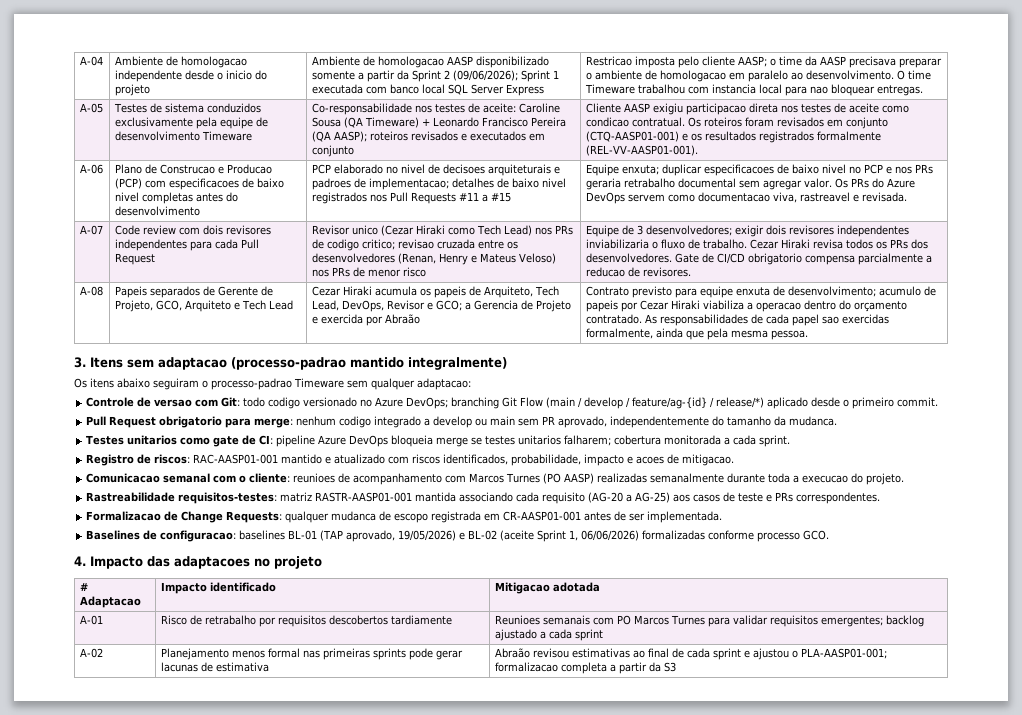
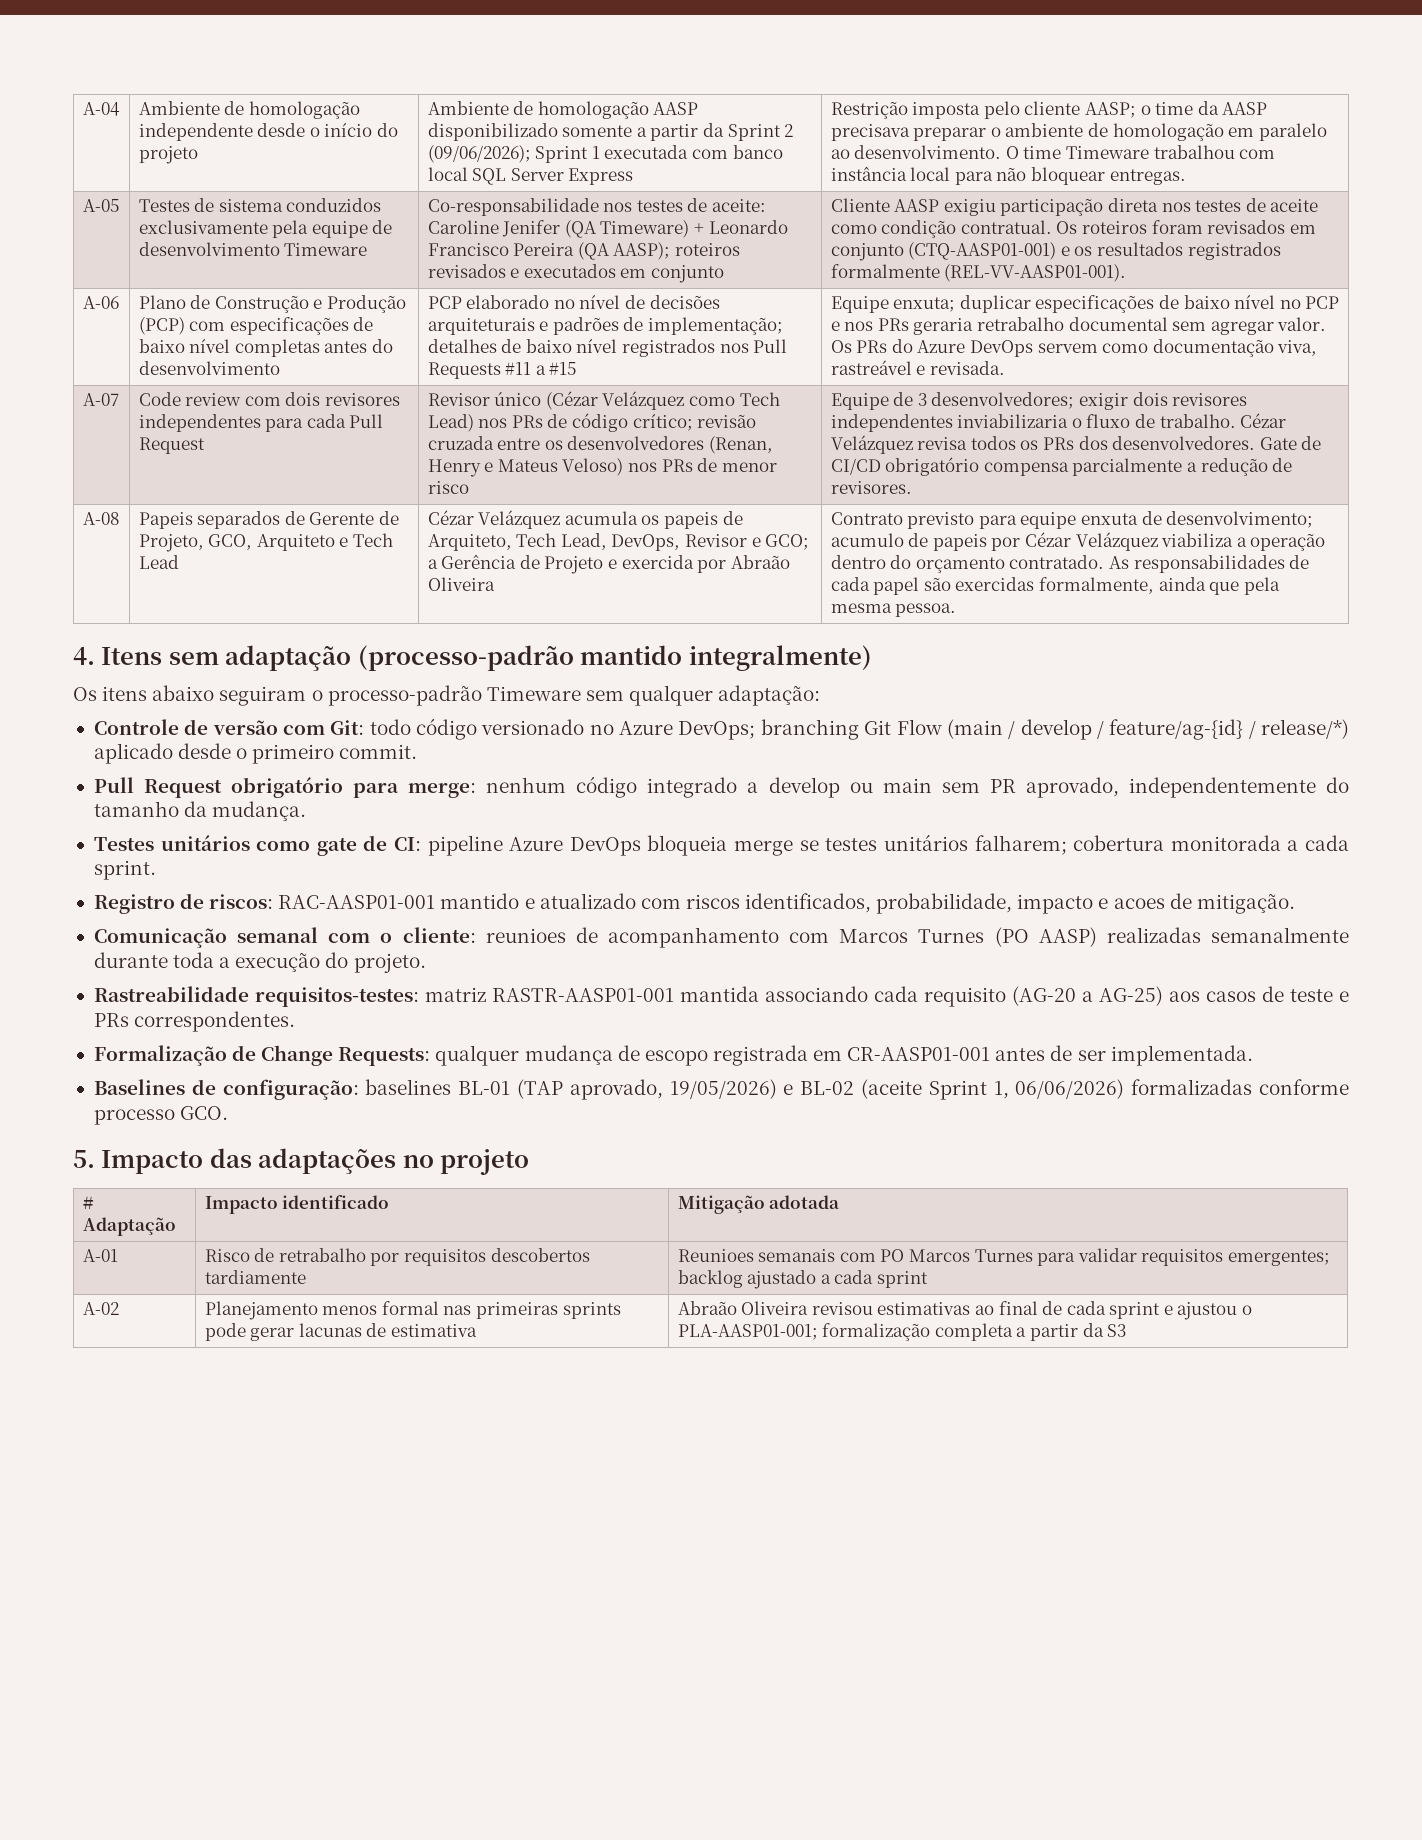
[180,56,247,68] homologacao -> [248,101,360,119] homologação
[225,70,252,80] inicio -> [324,123,373,137] início
[377,56,444,68] homologacao -> [537,101,649,119] homologação
[585,56,632,66] Restricao -> [830,101,908,119] Restrição
[659,70,726,82] homologacao -> [1112,123,1224,141] homologação
[711,84,756,94] instancia -> [830,166,907,181] instância
[809,86,828,94] nao -> [996,167,1027,181] não
[311,117,341,127] Sousa -> [502,220,561,237] Jenifer
[685,103,746,115] participacao -> [1000,198,1104,216] participação
[585,117,629,127] condicao -> [881,220,957,238] condição
[159,164,272,174] Construcao e Producao -> [214,295,406,313] Construção e Produção
[168,178,284,190] [114,192,139,202] especificacoes de baixo nivel -> [229,317,374,335] [138,339,231,353] especificações de baixo nível
[400,164,560,176] [311,178,449,190] nivel de decisoes arquiteturais e padroes de implementacao; -> [579,295,720,309] [427,317,783,335] nível de decisões arquiteturais e padrões de implementação;
[541,178,566,188] nivel -> [576,339,618,353] nível
[703,164,846,176] especificacoes de baixo nivel -> [1035,295,1276,313] especificações de baixo nível
[697,192,850,203] documentacao viva, rastreavel -> [1152,339,1318,357] [830,360,912,375] documentação viva, rastreável
[351,225,445,236] unico (Cezar Hiraki -> [494,391,685,410] único (Cézar Velázquez
[326,239,434,251] codigo critico; revisao -> [571,413,757,432] código crítico; revisão
[749,239,810,249] Cezar Hiraki -> [1240,413,1287,428] [830,435,913,454] Cézar Velázquez
[747,253,802,265] obrigatorio -> [885,457,980,476] obrigatório
[585,267,625,277] reducao -> [1200,458,1268,476] redução
[311,286,372,296] Cezar Hiraki -> [427,510,561,529] Cézar Velázquez
[473,300,518,310] Gerencia -> [441,554,517,569] Gerência
(420, 319) none -> [427,577,495,591] Oliveira
[639,300,700,310] Cezar Hiraki -> [1024,532,1158,551] Cézar Velázquez
[755,302,801,312] operacao -> [1250,533,1326,551] operação
[821,316,839,324] sao -> [923,577,951,591] são
[74,357,86,368] 3. -> [73,647,95,665] 4.
[158,357,346,370] adaptacao (processo-padrao -> [225,645,574,671] adaptação (processo-padrão
[211,378,292,390] processo-padrao -> [327,685,482,706] processo-padrão
[417,378,471,390] adaptacao: -> [718,685,821,706] adaptação:
[154,399,193,407] versao -> [212,720,278,735] versão
[268,397,301,409] codigo -> [416,718,478,740] código
[159,416,223,428] obrigatorio -> [231,777,344,798] obrigatório
[339,416,372,428] codigo -> [576,776,638,798] código
[789,416,838,426] [86,435,178,445] mudanca. // Testes unitarios -> [212,801,307,821] [93,835,250,851] mudança. // Testes unitários
[518,435,562,445] unitarios -> [883,834,968,851] unitários
[682,454,735,466] [86,473,161,483] mitigacao. // Comunicacao -> [1196,894,1295,914] [93,928,227,948] mitigação. // Comunicação
[802,475,849,483] execucao -> [235,953,321,972] execução
[86,511,162,521] Formalizacao -> [93,1045,227,1066] Formalização
[331,511,377,521] mudanca -> [524,1045,613,1065] mudança
[160,530,237,542] configuracao: -> [222,1079,359,1100] configuração:
[74,556,86,566] 4. -> [73,1150,95,1168] 5.
[174,556,250,569] adaptacoes -> [258,1148,397,1174] adaptações
[79,596,141,608] Adaptacao -> [82,1217,176,1236] Adaptação
[494,582,550,594] Mitigacao -> [677,1195,765,1214] Mitigação
(530, 653) none -> [741,1301,809,1315] Oliveira
[494,662,558,672] formalizacao -> [822,1323,931,1341] formalização

